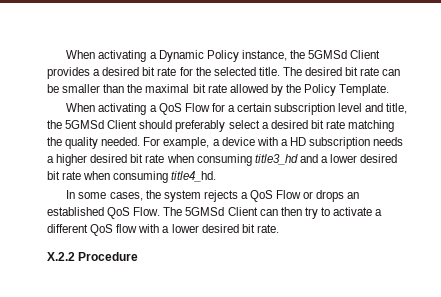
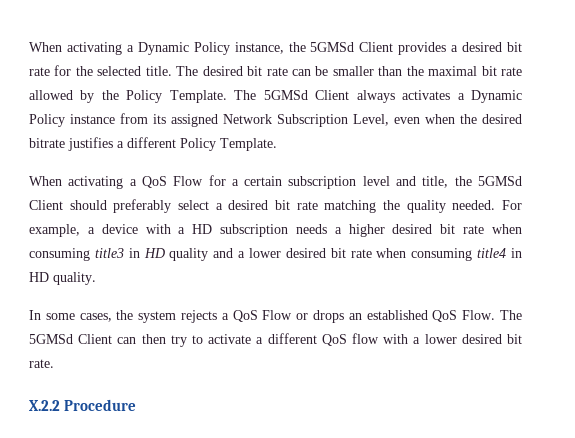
(390, 90) none -> [234,90,522,103] [29,113,522,127] [29,137,277,151] The 5GMSd Client always activates a Dynamic Policy instance from its assigned Network Subscription Level, even when the desired bitrate justifies a different Policy Template.
[254,154,298,165] title3_hd -> [94,248,209,261] title3 in HD quality
[171,171,217,182] title4_hd. -> [477,248,522,258] [29,272,96,285] title4 in HD quality.

